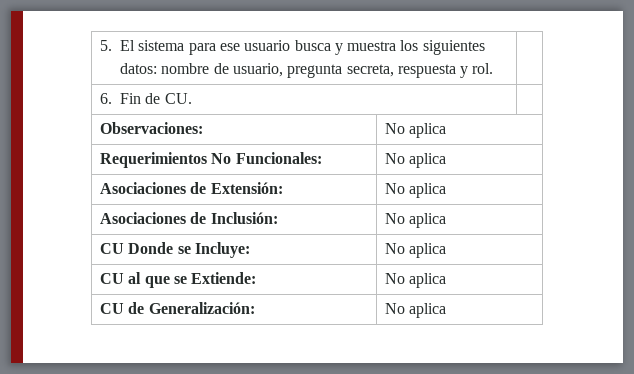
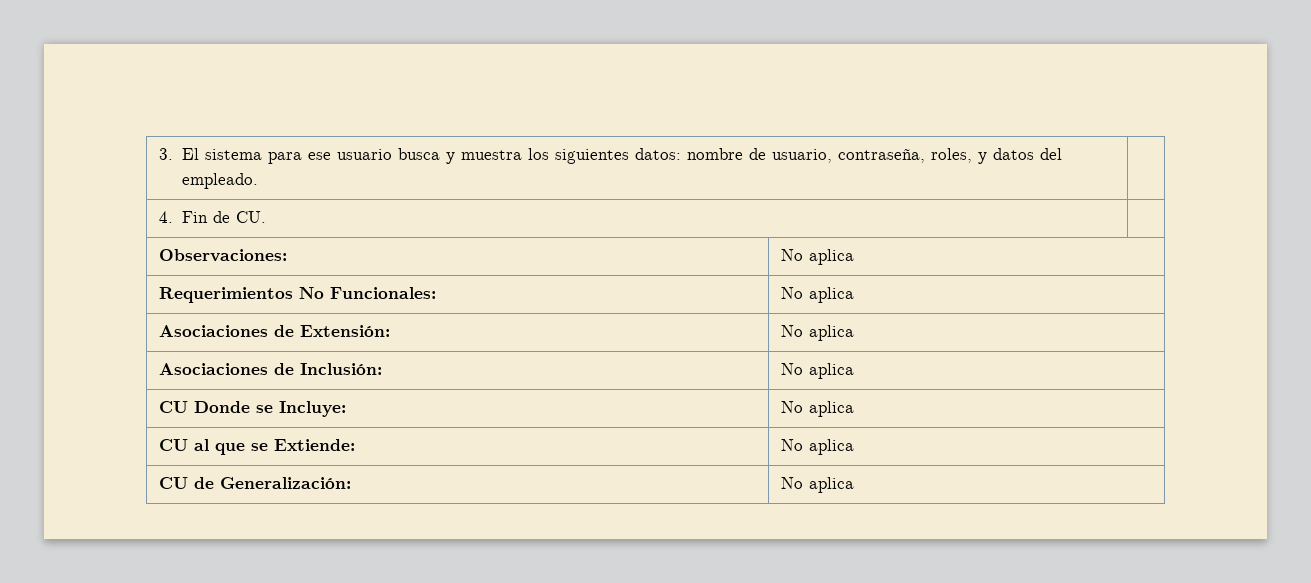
[99,40,112,51] 5. -> [159,148,174,160] 3.
[287,63,494,78] [99,93,112,104] pregunta secreta, respuesta y rol. | // 6. -> [837,148,1062,164] [181,173,258,189] [159,211,174,223] contraseña, roles, y datos del empleado. | // 4.

